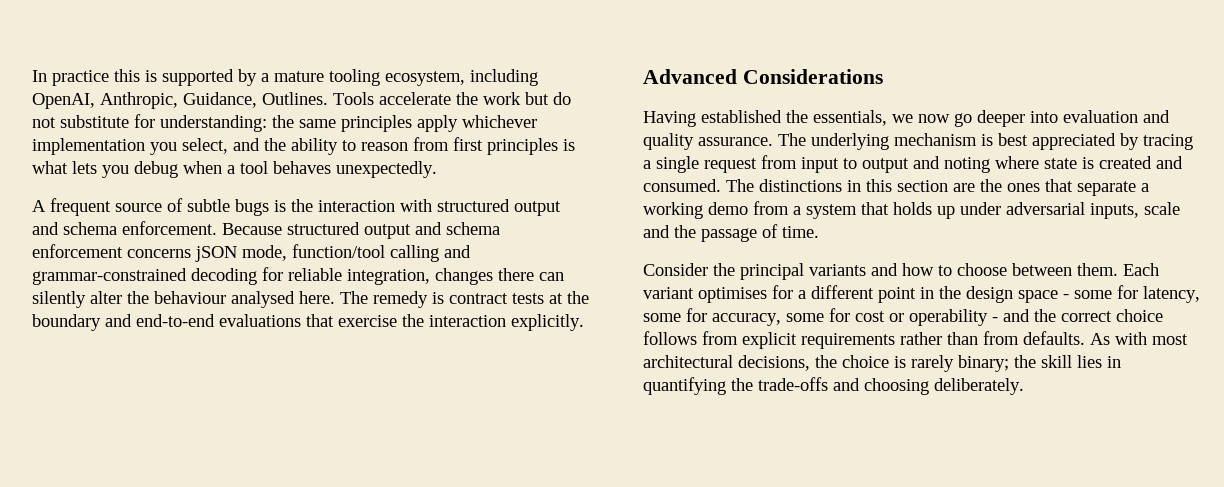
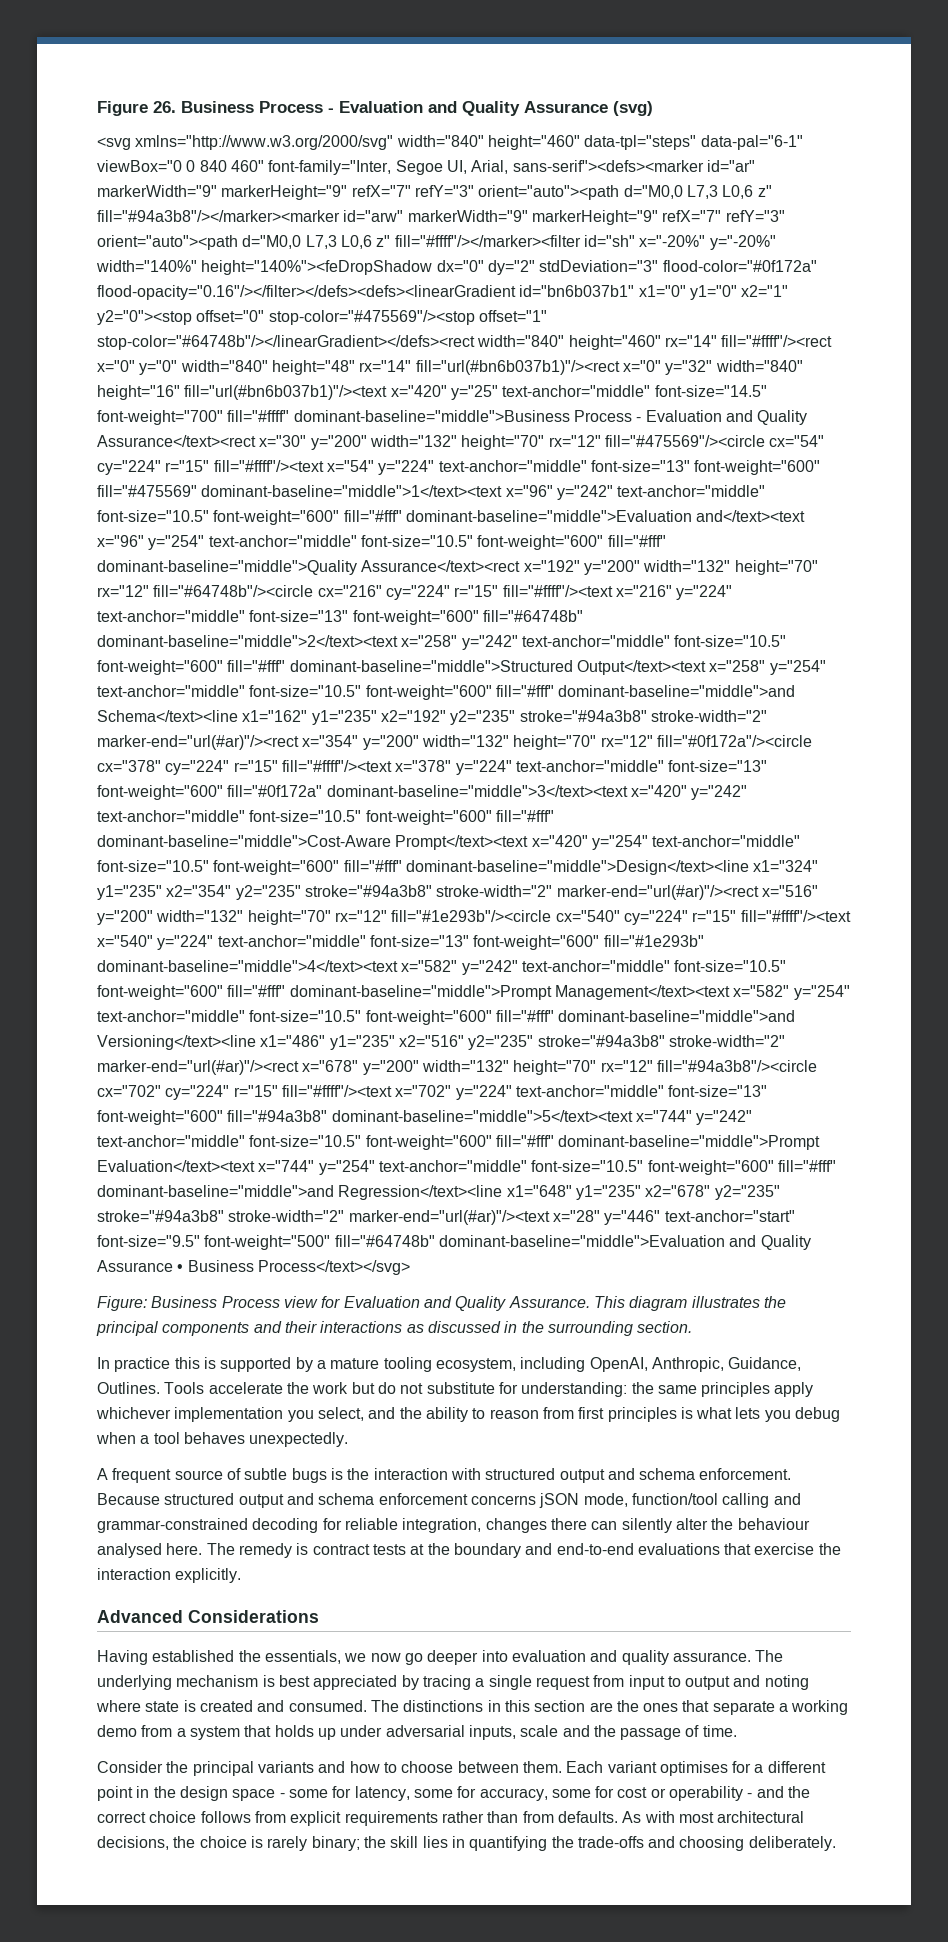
(32, 76) none -> [97,101,653,116] [97,135,803,150] [97,160,755,175] [97,185,772,200] [97,210,785,225] [97,235,776,250] [96,260,817,275] [97,285,789,300] [97,310,547,325] [97,335,833,350] [97,360,803,375] [97,385,767,400] [97,410,808,425] [97,435,825,450] [97,460,821,475] [97,485,766,500] [97,510,806,525] [97,535,666,550] [97,560,818,575] [97,585,733,600] [97,610,583,625] [97,635,787,650] [97,660,826,675] [97,685,796,700] [97,710,767,725] [97,735,812,750] [97,760,768,775] [97,785,748,800] [97,810,554,825] [97,835,801,850] [97,860,819,875] [97,885,818,900] [97,910,851,925] [97,935,704,950] [97,960,787,975] [97,985,850,1000] [97,1010,796,1025] [97,1035,785,1050] [97,1060,817,1075] [97,1085,768,1100] [97,1110,753,1125] [97,1135,821,1150] [97,1160,836,1175] [97,1185,780,1200] [97,1210,795,1225] [97,1235,811,1250] [97,1260,410,1275] [97,1296,786,1311] [96,1321,693,1336] Figure 26. Business Process - Evaluation and Quality Assurance (svg) // <svg xmlns="http://www.w3.org/2000/svg" width="840" height="460" data-tpl="steps" data-pal="6-1" viewBox="0 0 840 460" font-family="Inter, Segoe UI, Arial, sans-serif"><defs><marker id="ar" markerWidth="9" markerHeight="9" refX="7" refY="3" orient="auto"><path d="M0,0 L7,3 L0,6 z" fill="#94a3b8"/></marker><marker id="arw" markerWidth="9" markerHeight="9" refX="7" refY="3" orient="auto"><path d="M0,0 L7,3 L0,6 z" fill="#ffff"/></marker><filter id="sh" x="-20%" y="-20%" width="140%" height="140%"><feDropShadow dx="0" dy="2" stdDeviation="3" flood-color="#0f172a" flood-opacity="0.16"/></filter></defs><defs><linearGradient id="bn6b037b1" x1="0" y1="0" x2="1" y2="0"><stop offset="0" stop-color="#475569"/><stop offset="1" stop-color="#64748b"/></linearGradient></defs><rect width="840" height="460" rx="14" fill="#ffff"/><rect x="0" y="0" width="840" height="48" rx="14" fill="url(#bn6b037b1)"/><rect x="0" y="32" width="840" height="16" fill="url(#bn6b037b1)"/><text x="420" y="25" text-anchor="middle" font-size="14.5" font-weight="700" fill="#ffff" dominant-baseline="middle">Business Process - Evaluation and Quality Assurance</text><rect x="30" y="200" width="132" height="70" rx="12" fill="#475569"/><circle cx="54" cy="224" r="15" fill="#ffff"/><text x="54" y="224" text-anchor="middle" font-size="13" font-weight="600" fill="#475569" dominant-baseline="middle">1</text><text x="96" y="242" text-anchor="middle" font-size="10.5" font-weight="600" fill="#fff" dominant-baseline="middle">Evaluation and</text><text x="96" y="254" text-anchor="middle" font-size="10.5" font-weight="600" fill="#fff" dominant-baseline="middle">Quality Assurance</text><rect x="192" y="200" width="132" height="70" rx="12" fill="#64748b"/><circle cx="216" cy="224" r="15" fill="#ffff"/><text x="216" y="224" text-anchor="middle" font-size="13" font-weight="600" fill="#64748b" dominant-baseline="middle">2</text><text x="258" y="242" text-anchor="middle" font-size="10.5" font-weight="600" fill="#fff" dominant-baseline="middle">Structured Output</text><text x="258" y="254" text-anchor="middle" font-size="10.5" font-weight="600" fill="#fff" dominant-baseline="middle">and Schema</text><line x1="162" y1="235" x2="192" y2="235" stroke="#94a3b8" stroke-width="2" marker-end="url(#ar)"/><rect x="354" y="200" width="132" height="70" rx="12" fill="#0f172a"/><circle cx="378" cy="224" r="15" fill="#ffff"/><text x="378" y="224" text-anchor="middle" font-size="13" font-weight="600" fill="#0f172a" dominant-baseline="middle">3</text><text x="420" y="242" text-anchor="middle" font-size="10.5" font-weight="600" fill="#fff" dominant-baseline="middle">Cost-Aware Prompt</text><text x="420" y="254" text-anchor="middle" font-size="10.5" font-weight="600" fill="#fff" dominant-baseline="middle">Design</text><line x1="324" y1="235" x2="354" y2="235" stroke="#94a3b8" stroke-width="2" marker-end="url(#ar)"/><rect x="516" y="200" width="132" height="70" rx="12" fill="#1e293b"/><circle cx="540" cy="224" r="15" fill="#ffff"/><text x="540" y="224" text-anchor="middle" font-size="13" font-weight="600" fill="#1e293b" dominant-baseline="middle">4</text><text x="582" y="242" text-anchor="middle" font-size="10.5" font-weight="600" fill="#fff" dominant-baseline="middle">Prompt Management</text><text x="582" y="254" text-anchor="middle" font-size="10.5" font-weight="600" fill="#fff" dominant-baseline="middle">and Versioning</text><line x1="486" y1="235" x2="516" y2="235" stroke="#94a3b8" stroke-width="2" marker-end="url(#ar)"/><rect x="678" y="200" width="132" height="70" rx="12" fill="#94a3b8"/><circle cx="702" cy="224" r="15" fill="#ffff"/><text x="702" y="224" text-anchor="middle" font-size="13" font-weight="600" fill="#94a3b8" dominant-baseline="middle">5</text><text x="744" y="242" text-anchor="middle" font-size="10.5" font-weight="600" fill="#fff" dominant-baseline="middle">Prompt Evaluation</text><text x="744" y="254" text-anchor="middle" font-size="10.5" font-weight="600" fill="#fff" dominant-baseline="middle">and Regression</text><line x1="648" y1="235" x2="678" y2="235" stroke="#94a3b8" stroke-width="2" marker-end="url(#ar)"/><text x="28" y="446" text-anchor="start" font-size="9.5" font-weight="500" fill="#64748b" dominant-baseline="middle">Evaluation and Quality Assurance • Business Process</text></svg> // Figure: Business Process view for Evaluation and Quality Assurance. This diagram illustrates the principal components and their interactions as discussed in the surrounding section. //

